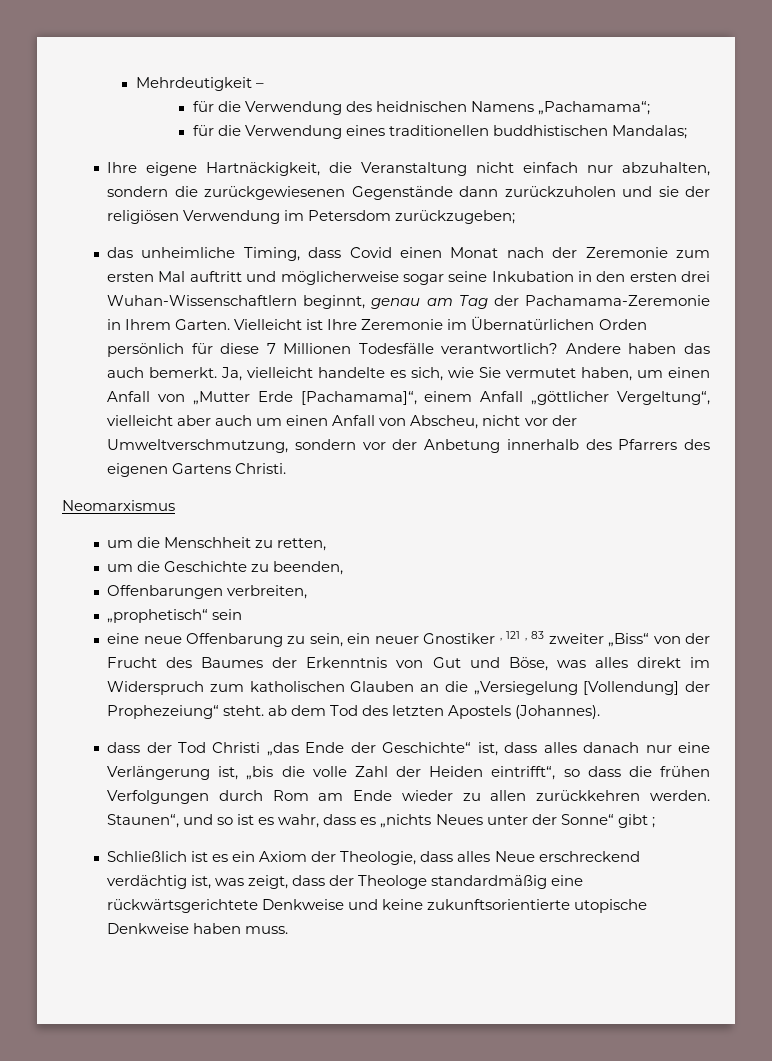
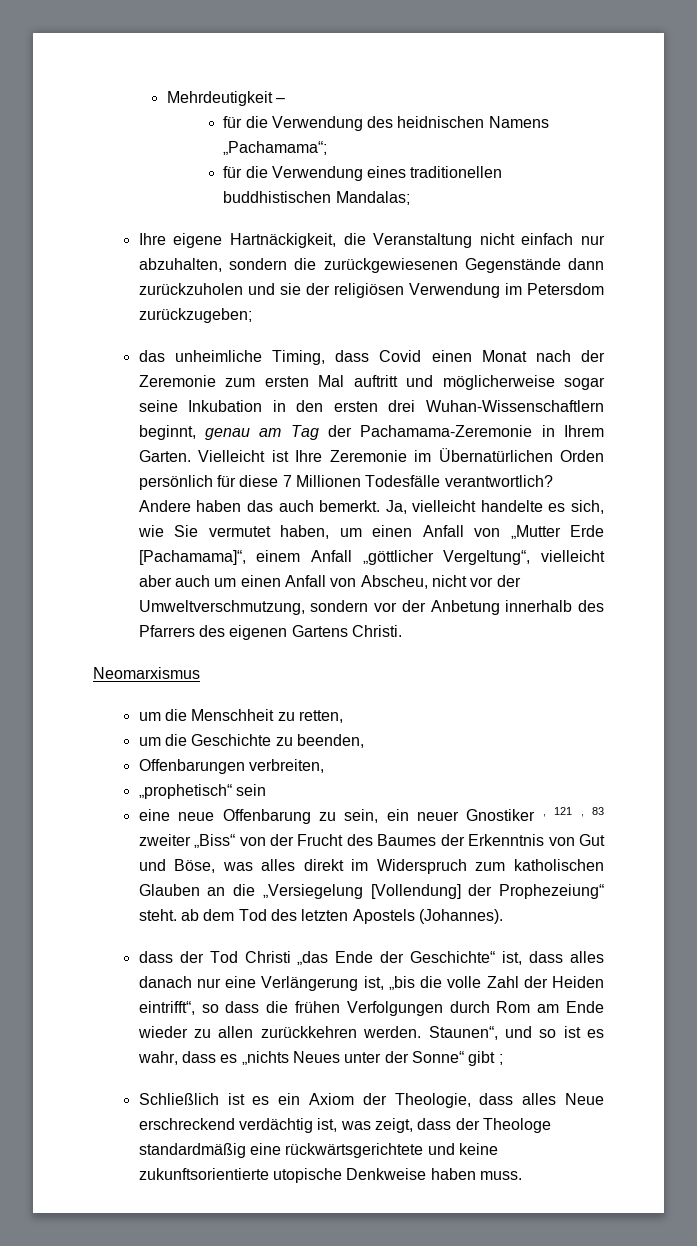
[262,899,345,910] Denkweise -> (424, 1150) none

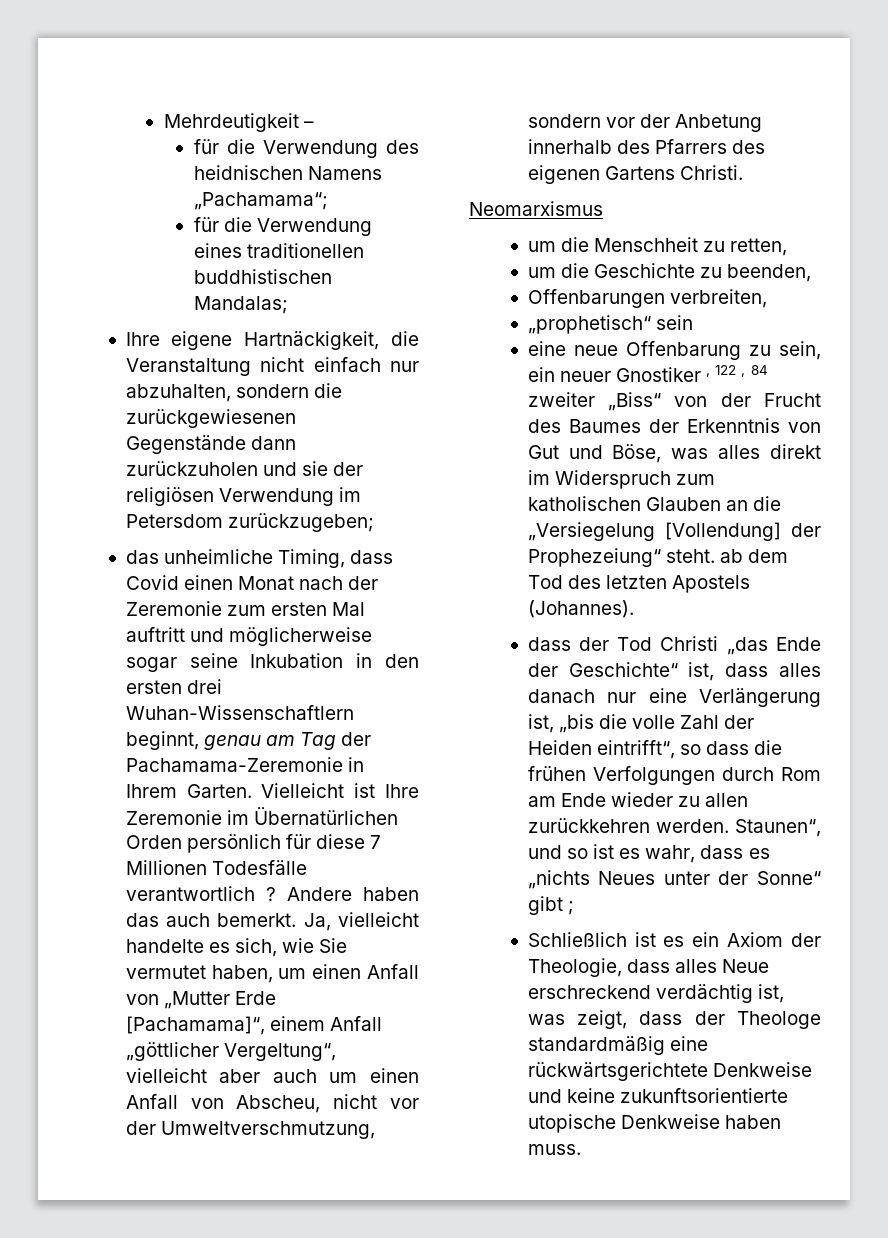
[444,475,553,487] verantwortlich? -> [125,886,276,901] verantwortlich ?
[554,807,605,817] 121 , 83 -> [715,365,768,377] 122 , 84
(424, 1150) none -> [712,1062,812,1077] Denkweise

